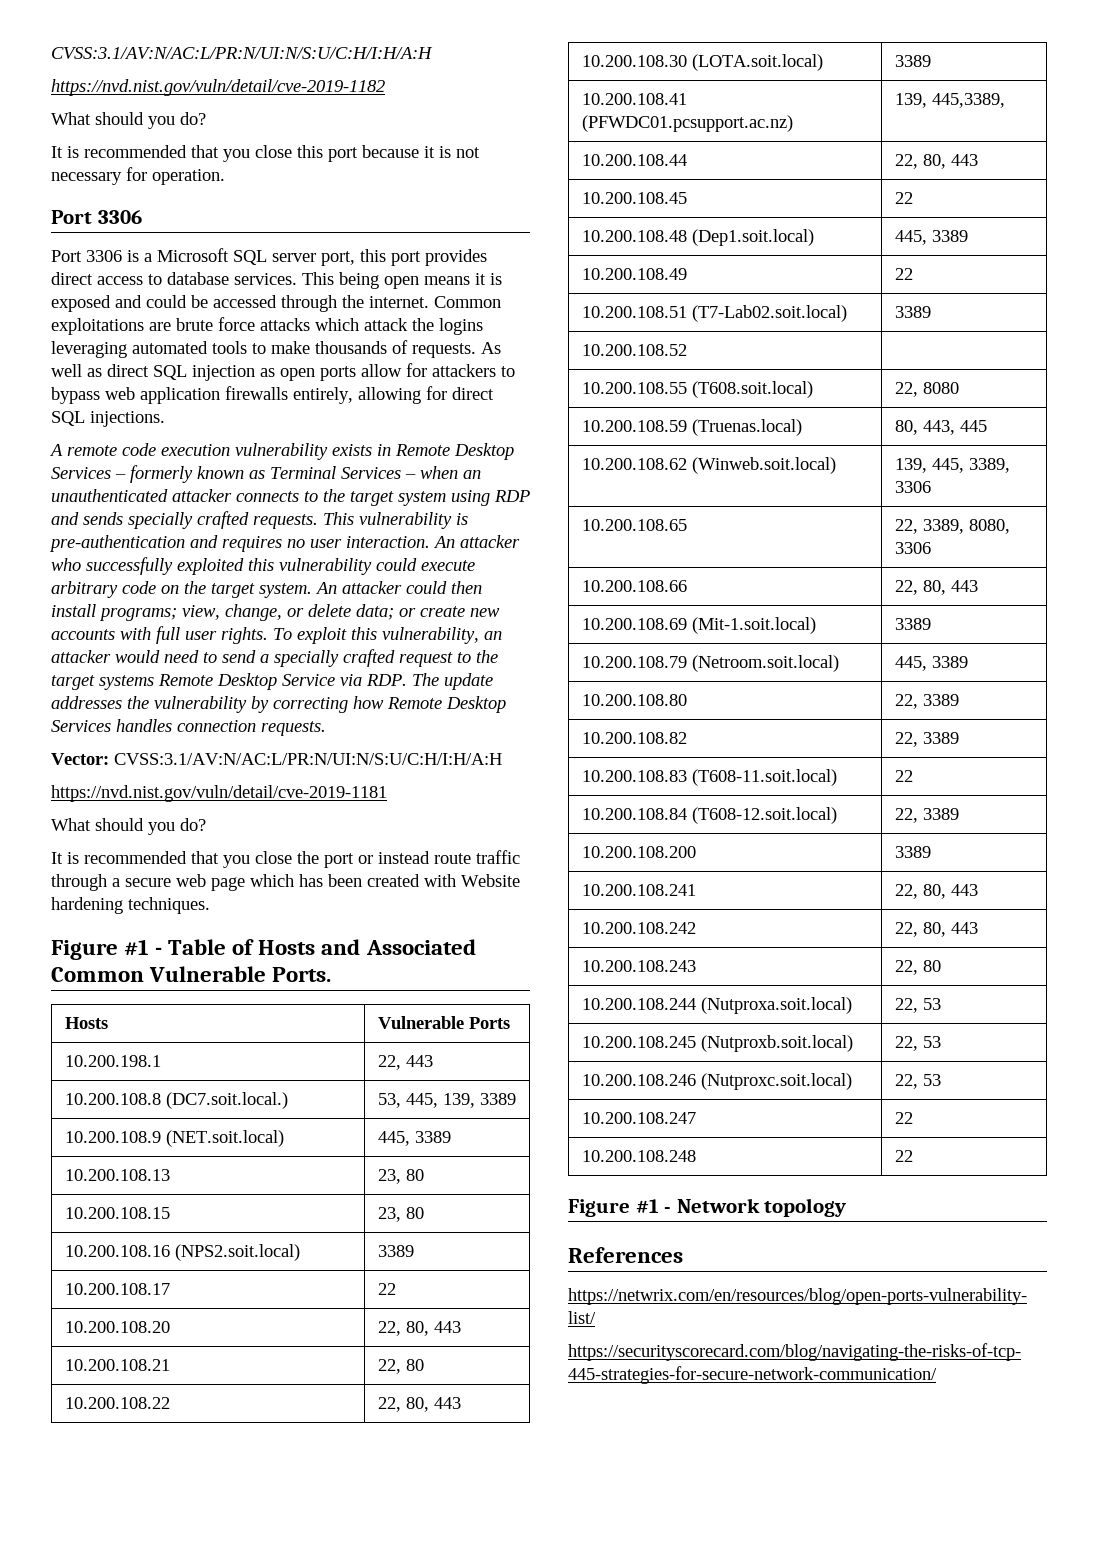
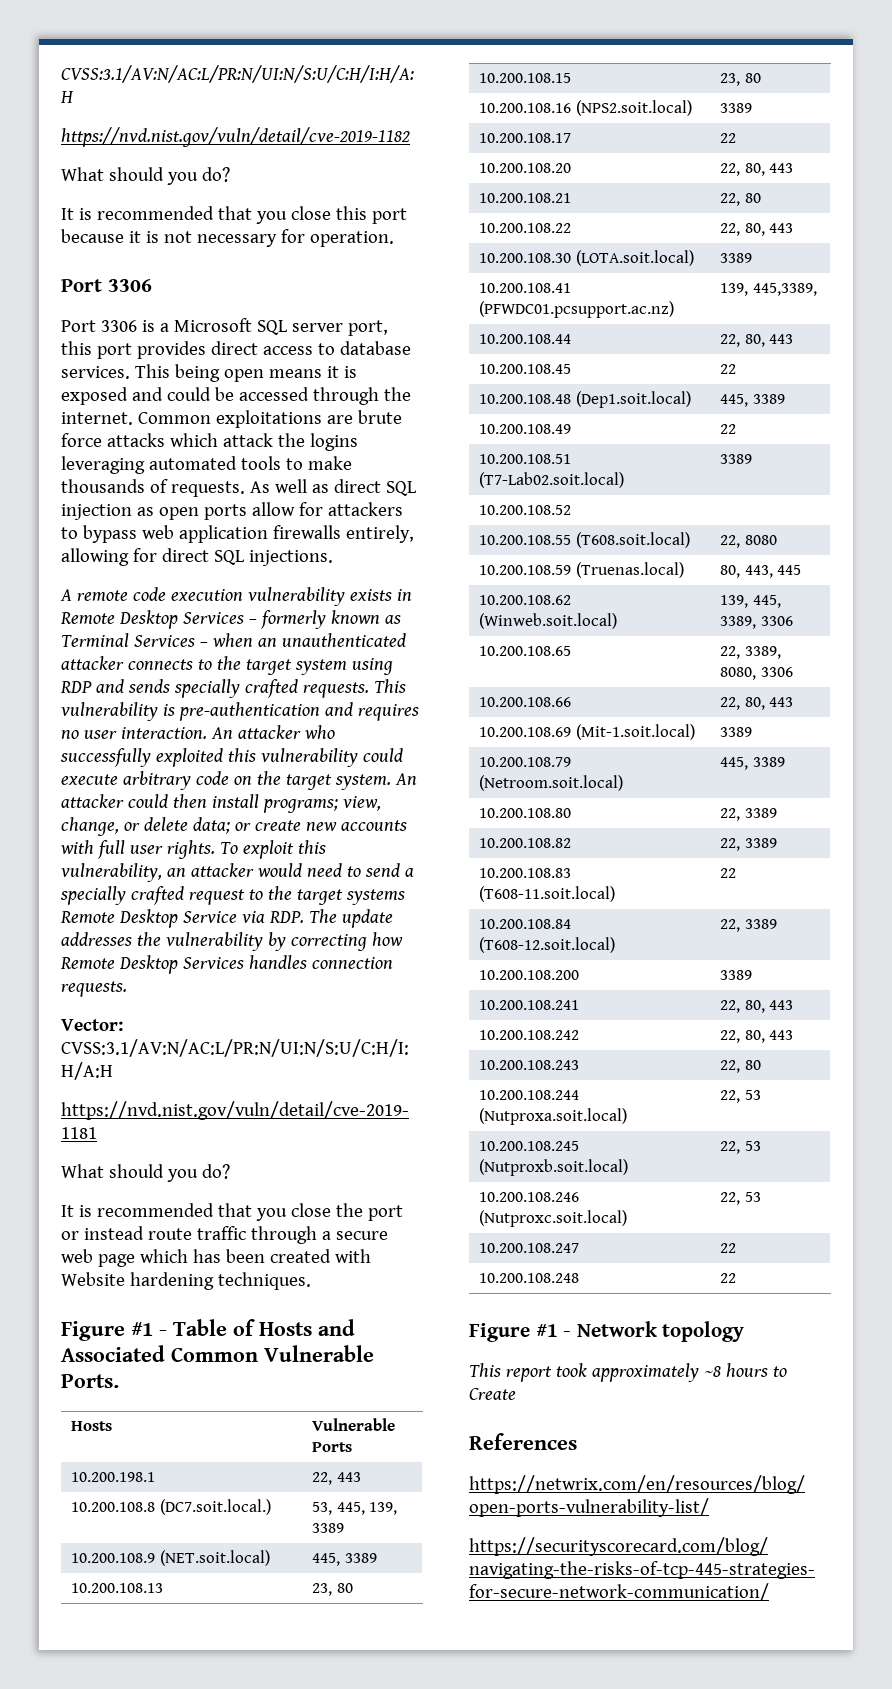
(847, 1207) none -> [469,1363,787,1382] [469,1388,516,1400] // This report took approximately ~8 hours to Create

